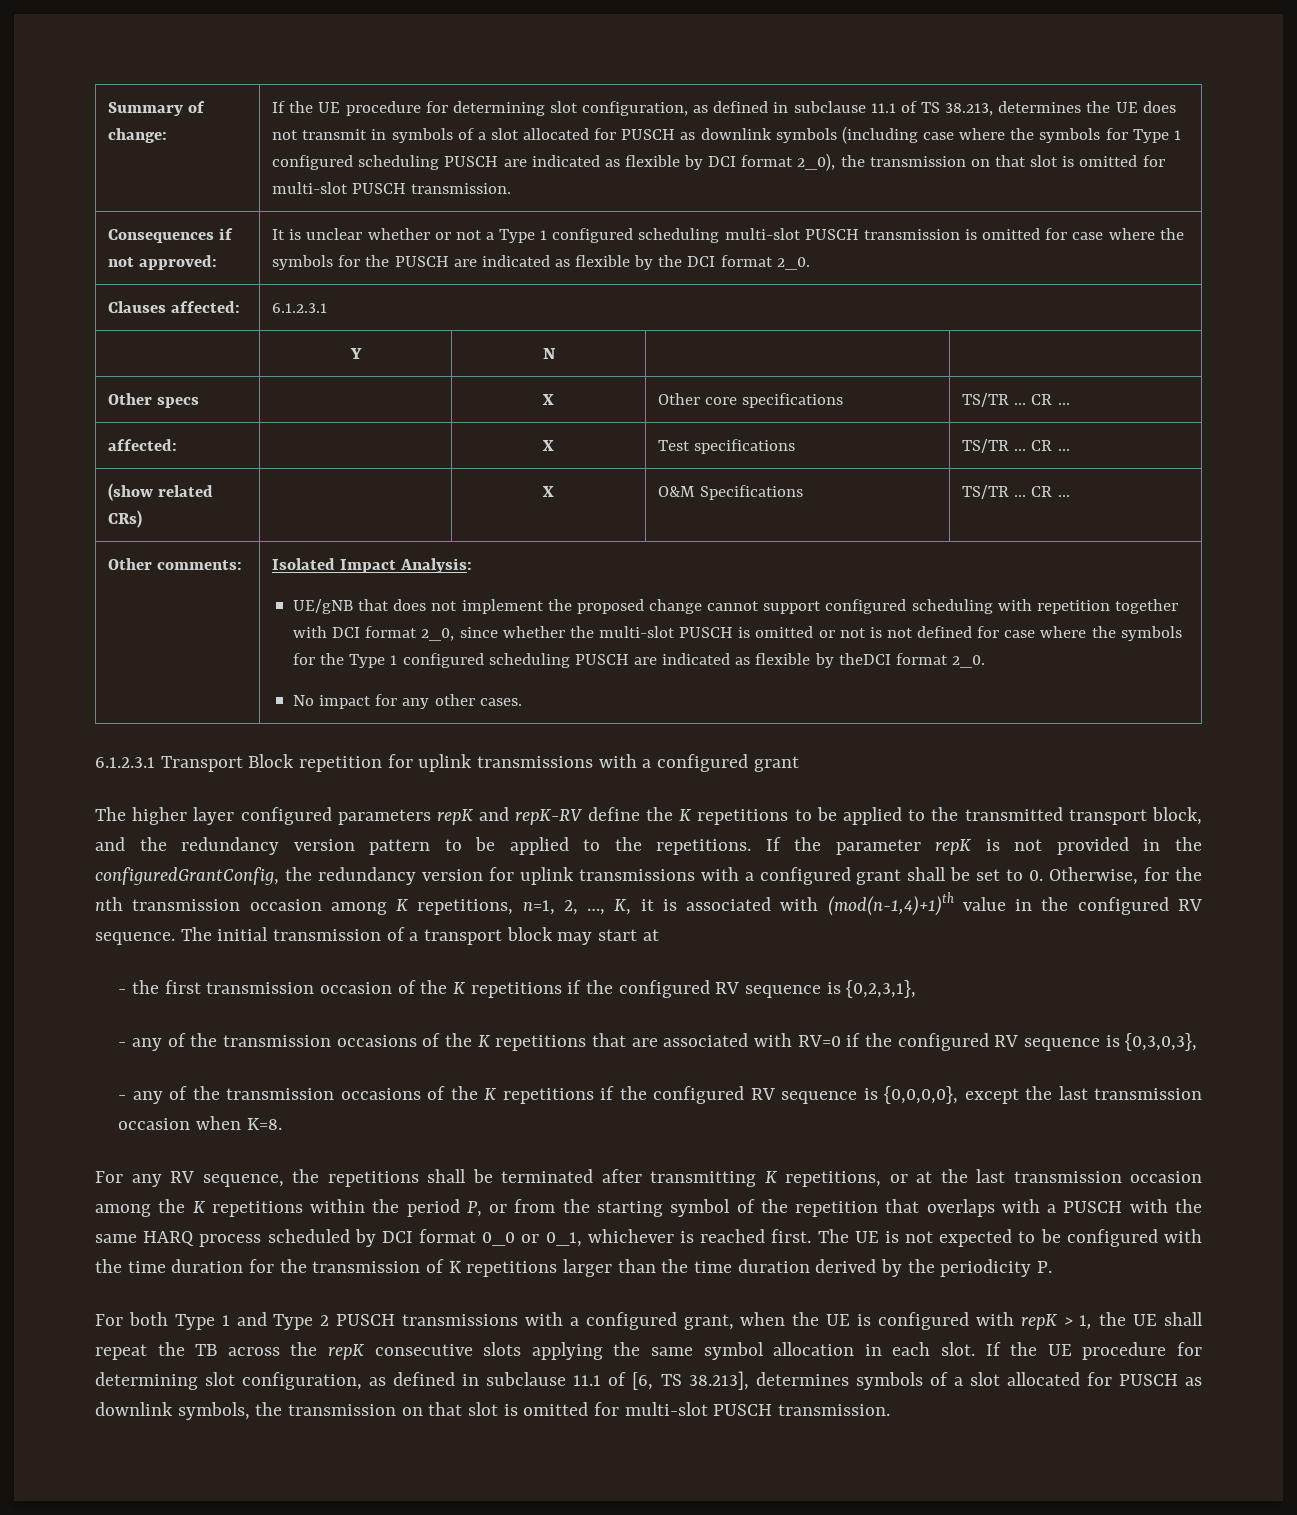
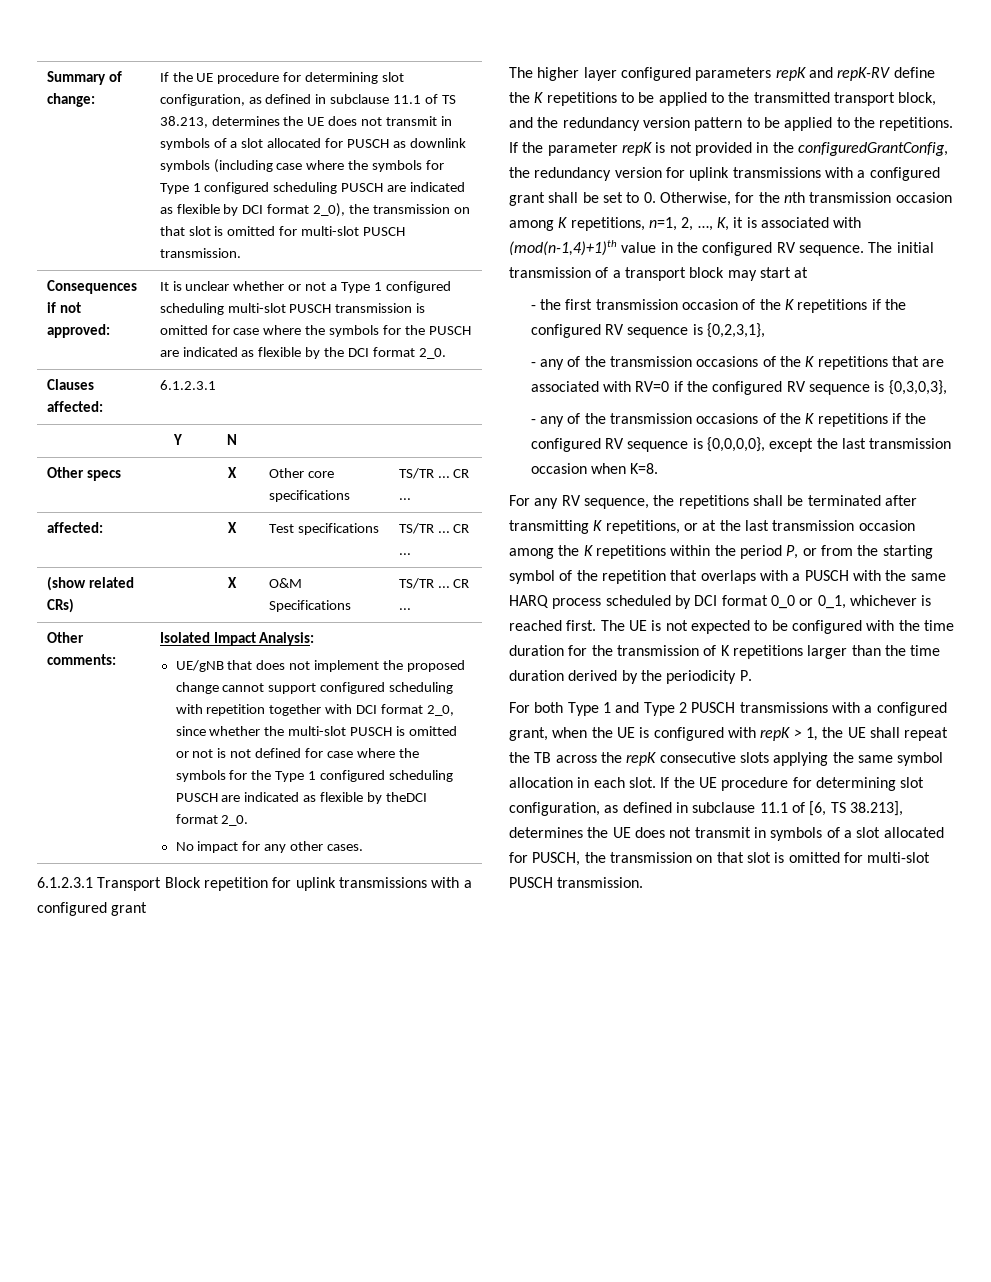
[855,1372,1202,1390] [95,1402,250,1420] symbols of a slot allocated for PUSCH as downlink symbols, -> [587,827,944,841] [509,852,581,866] the UE does not transmit in symbols of a slot allocated for PUSCH,

